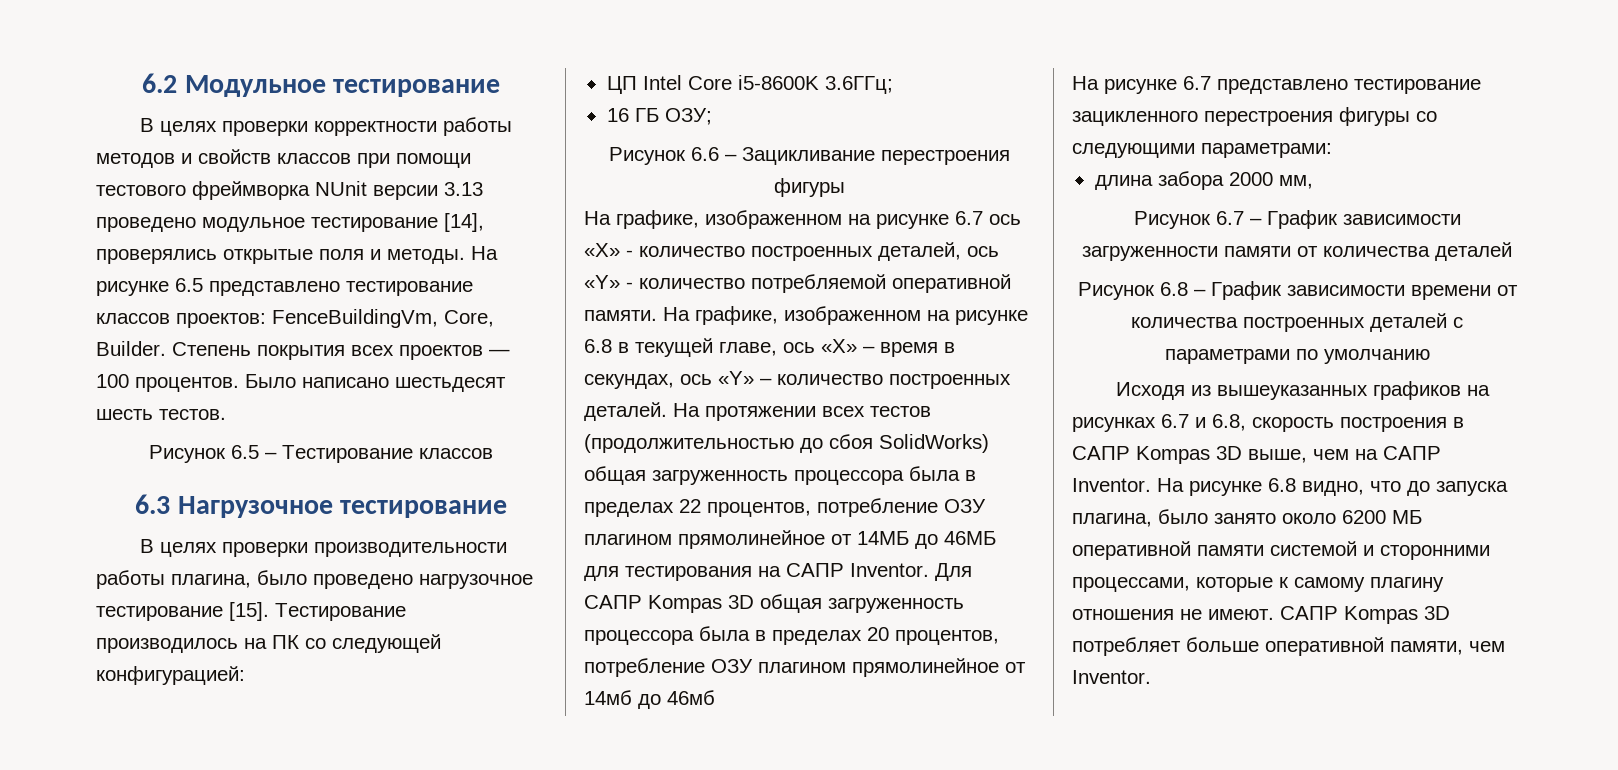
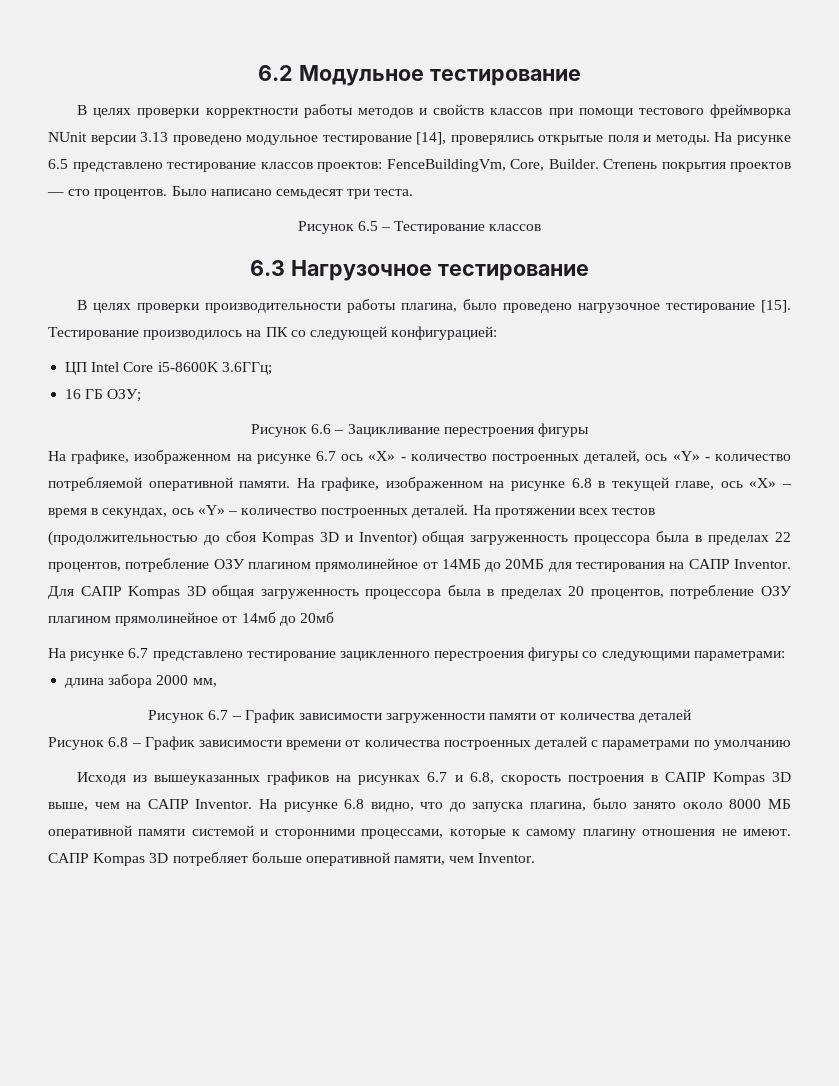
[351,345,394,356] всех -> (726, 167) none
[96,374,129,388] 100 -> [68,189,91,196] сто
[395,377,506,392] [96,409,226,420] шестьдесят шесть тестов. -> [275,189,414,199] семьдесят три теста.
[879,434,989,453] SolidWorks) -> [261,531,417,546] Kompas 3D и Inventor)
[944,531,996,545] 46МБ -> [505,559,545,569] 20МБ
[667,690,715,705] 46мб -> [299,612,334,623] 20мб
[1342,510,1386,524] 6200 -> [729,799,762,809] 8000

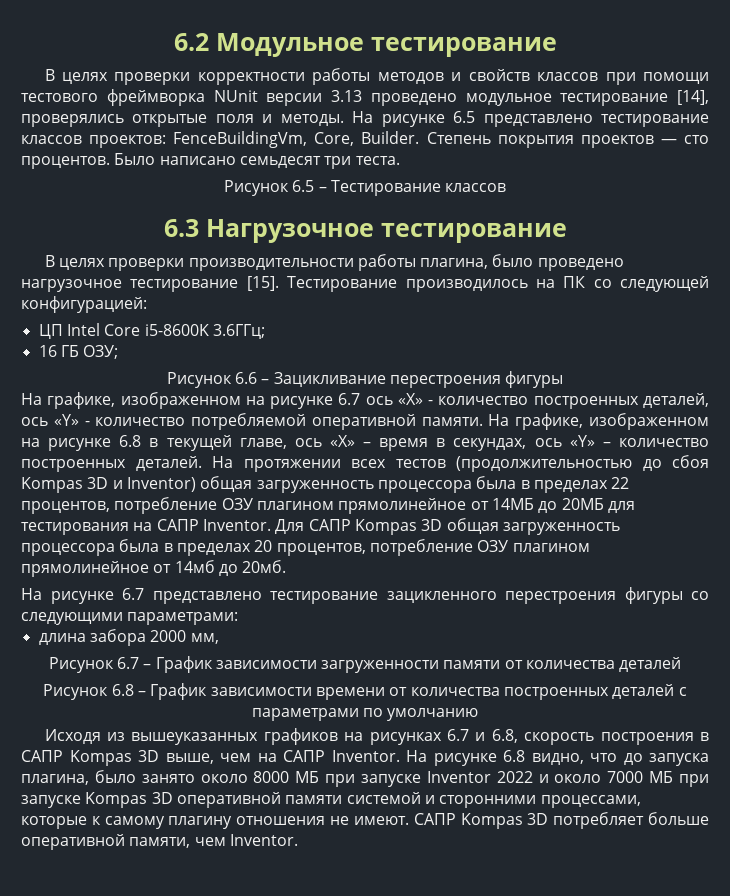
[299,612,334,623] 20мб -> [242,560,287,573] 20мб.
(792, 804) none -> [325,771,709,787] [21,792,173,808] при запуске Inventor 2022 и около 7000 МБ при запуске Kompas 3D

